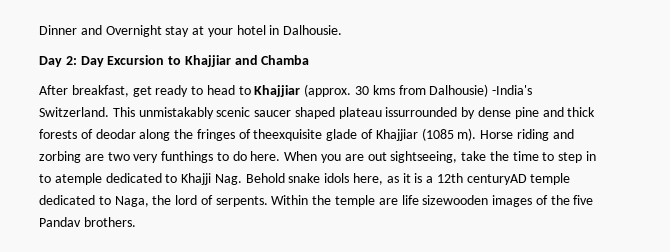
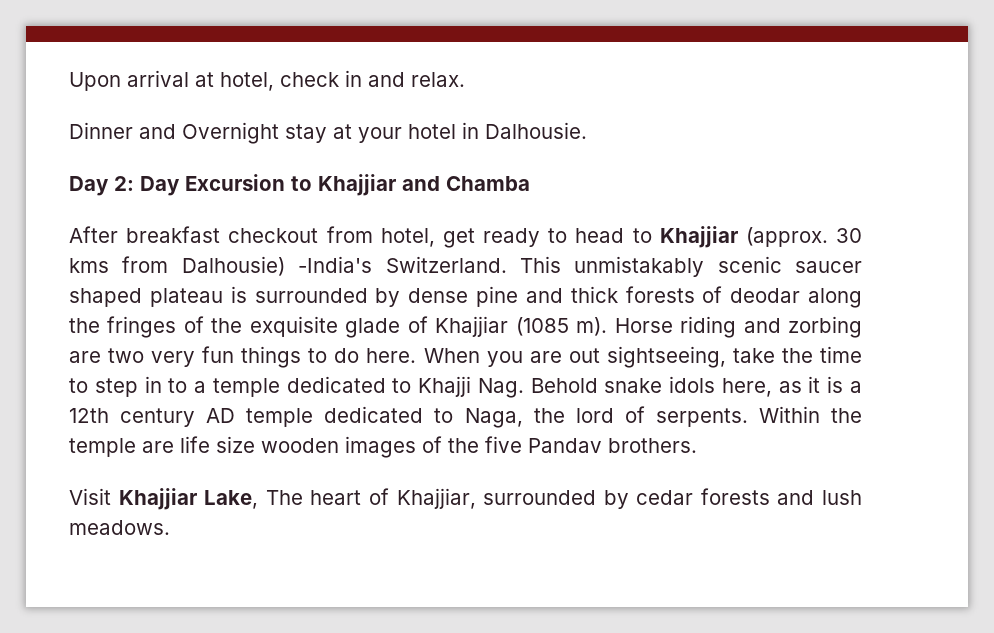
(39, 30) none -> [69,70,465,91] Upon arrival at hotel, check in and relax. //
[71,85,129,97] breakfast, -> [126,226,435,247] breakfast checkout from hotel,
[385,107,458,117] issurrounded -> [230,286,368,303] is surrounded
[253,129,323,141] theexquisite -> [211,316,338,337] the exquisite
[161,151,214,163] funthings -> [202,346,302,368] fun things
[54,173,102,185] atemple -> [194,378,280,397] a temple
[466,174,527,185] centuryAD -> [120,408,236,427] century AD
[422,195,489,205] sizewooden -> [216,436,339,453] size wooden
(136, 222) none -> [69,488,863,510] [69,520,170,535] // Visit Khajjiar Lake, The heart of Khajjiar, surrounded by cedar forests and lush meadows.

